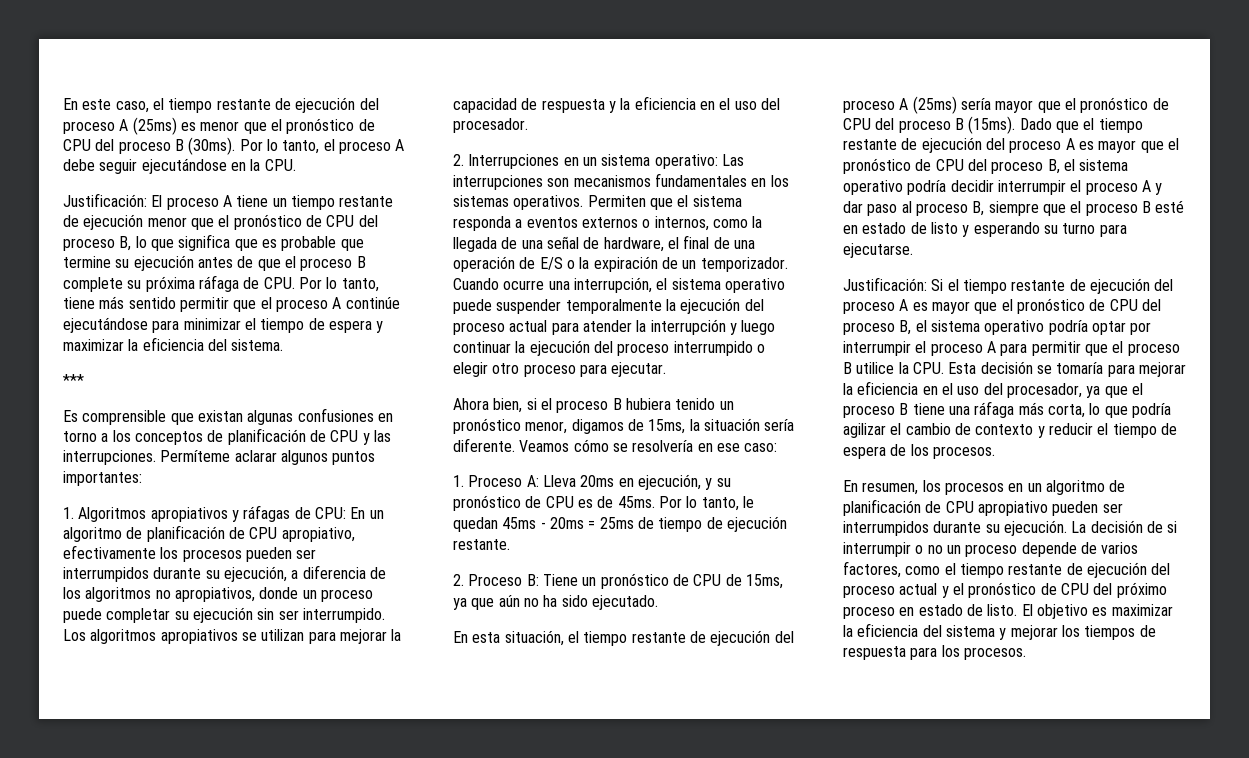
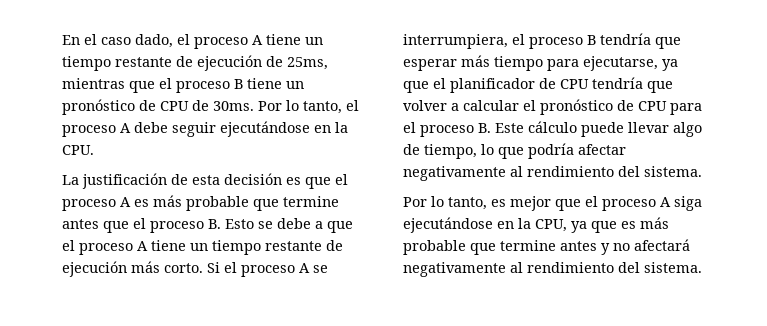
[63,97,379,113] [63,117,375,135] [63,137,236,155] En este caso, el tiempo restante de ejecución del proceso A (25ms) es menor que el pronóstico de CPU del proceso B (30ms). -> [62,34,323,49] [62,55,328,71] [62,78,304,93] [62,99,254,115] En el caso dado, el proceso A tiene un tiempo restante de ejecución de 25ms, mientras que el proceso B tiene un pronóstico de CPU de 30ms.
[63,193,394,210] [63,214,378,230] [63,234,364,251] [63,255,366,271] [63,275,379,292] [63,296,400,312] [63,317,384,333] [63,337,284,351] [63,374,84,386] [63,408,393,425] [63,428,391,445] [63,450,376,465] [63,471,142,486] [63,505,384,522] [63,525,355,542] [63,545,317,562] [63,565,386,582] [63,587,373,602] [63,607,385,623] [63,629,402,644] [453,96,780,113] [453,118,528,133] [453,154,744,169] [453,173,789,190] [453,195,742,210] [453,216,763,231] [453,235,755,252] [453,256,788,272] [453,277,785,293] [453,298,764,314] [453,319,776,335] [453,340,765,356] [453,362,667,377] [453,398,734,413] [453,418,795,434] [453,438,778,452] [453,474,731,490] [453,495,754,511] [453,516,787,532] [453,539,510,550] [453,573,783,589] [453,595,658,610] [453,630,794,646] [843,96,1169,114] [843,116,1143,134] [843,137,1179,153] [843,158,1129,174] [843,180,1163,195] [843,200,1185,216] [843,222,1127,237] [843,243,913,258] [843,277,1174,294] [843,298,1161,314] [843,320,1152,335] [843,341,1180,356] [843,361,1186,377] [843,381,1143,398] [843,401,1171,418] [843,423,1177,438] [843,444,995,459] [843,480,1126,495] [843,499,1123,516] [843,520,1178,536] [843,542,1139,557] [843,561,1171,578] [843,582,1167,598] [843,604,1173,619] [843,623,1156,640] [843,645,1026,660] Justificación: El proceso A tiene un tiempo restante de ejecución menor que el pronóstico de CPU del proceso B, lo que significa que es probable que termine su ejecución antes de que el proceso B complete su próxima ráfaga de CPU. Por lo tanto, tiene más sentido permitir que el proceso A continúe ejecutándose para minimizar el tiempo de espera y maximizar la eficiencia del sistema. // *** // Es comprensible que existan algunas confusiones en torno a los conceptos de planificación de CPU y las interrupciones. Permíteme aclarar algunos puntos importantes: // 1. Algoritmos apropiativos y ráfagas de CPU: En un algoritmo de planificación de CPU apropiativo, efectivamente los procesos pueden ser interrumpidos durante su ejecución, a diferencia de los algoritmos no apropiativos, donde un proceso puede completar su ejecución sin ser interrumpido. Los algoritmos apropiativos se utilizan para mejorar la capacidad de respuesta y la eficiencia en el uso del procesador. // 2. Interrupciones en un sistema operativo: Las interrupciones son mecanismos fundamentales en los sistemas operativos. Permiten que el sistema responda a eventos externos o internos, como la llegada de una señal de hardware, el final de una operación de E/S o la expiración de un temporizador. Cuando ocurre una interrupción, el sistema operativo puede suspender temporalmente la ejecución del proceso actual para atender la interrupción y luego continuar la ejecución del proceso interrumpido o elegir otro proceso para ejecutar. // Ahora bien, si el proceso B hubiera tenido un pronóstico menor, digamos de 15ms, la situación sería diferente. Veamos cómo se resolvería en ese caso: // 1. Proceso A: Lleva 20ms en ejecución, y su pronóstico de CPU es de 45ms. Por lo tanto, le quedan 45ms - 20ms = 25ms de tiempo de ejecución restante. // 2. Proceso B: Tiene un pronóstico de CPU de 15ms, ya que aún no ha sido ejecutado. // En esta situación, el tiempo restante de ejecución del proceso A (25ms) sería mayor que el pronóstico de CPU del proceso B (15ms). Dado que el tiempo restante de ejecución del proceso A es mayor que el pronóstico de CPU del proceso B, el sistema operativo podría decidir interrumpir el proceso A y dar paso al proceso B, siempre que el proceso B esté en estado de listo y esperando su turno para ejecutarse. // Justificación: Si el tiempo restante de ejecución del proceso A es mayor que el pronóstico de CPU del proceso B, el sistema operativo podría optar por interrumpir el proceso A para permitir que el proceso B utilice la CPU. Esta decisión se tomaría para mejorar la eficiencia en el uso del procesador, ya que el proceso B tiene una ráfaga más corta, lo que podría agilizar el cambio de contexto y reducir el tiempo de espera de los procesos. // En resumen, los procesos en un algoritmo de planificación de CPU apropiativo pueden ser interrumpidos durante su ejecución. La decisión de si interrumpir o no un proceso depende de varios factores, como el tiempo restante de ejecución del proceso actual y el pronóstico de CPU del próximo proceso en estado de listo. El objetivo es maximizar la eficiencia del sistema y mejorar los tiempos de respuesta para los procesos. -> [62,173,348,189] [62,195,339,211] [62,218,353,233] [62,240,343,255] [62,261,328,277] [403,33,681,49] [403,55,678,71] [403,77,673,93] [403,99,702,115] [403,121,702,137] [403,143,626,159] [403,166,702,181] [403,196,702,211] [403,217,669,233] [403,239,690,255] [403,262,702,277] La justificación de esta decisión es que el proceso A es más probable que termine antes que el proceso B. Esto se debe a que el proceso A tiene un tiempo restante de ejecución más corto. Si el proceso A se interrumpiera, el proceso B tendría que esperar más tiempo para ejecutarse, ya que el planificador de CPU tendría que volver a calcular el pronóstico de CPU para el proceso B. Este cálculo puede llevar algo de tiempo, lo que podría afectar negativamente al rendimiento del sistema. // Por lo tanto, es mejor que el proceso A siga ejecutándose en la CPU, ya que es más probable que termine antes y no afectará negativamente al rendimiento del sistema.

